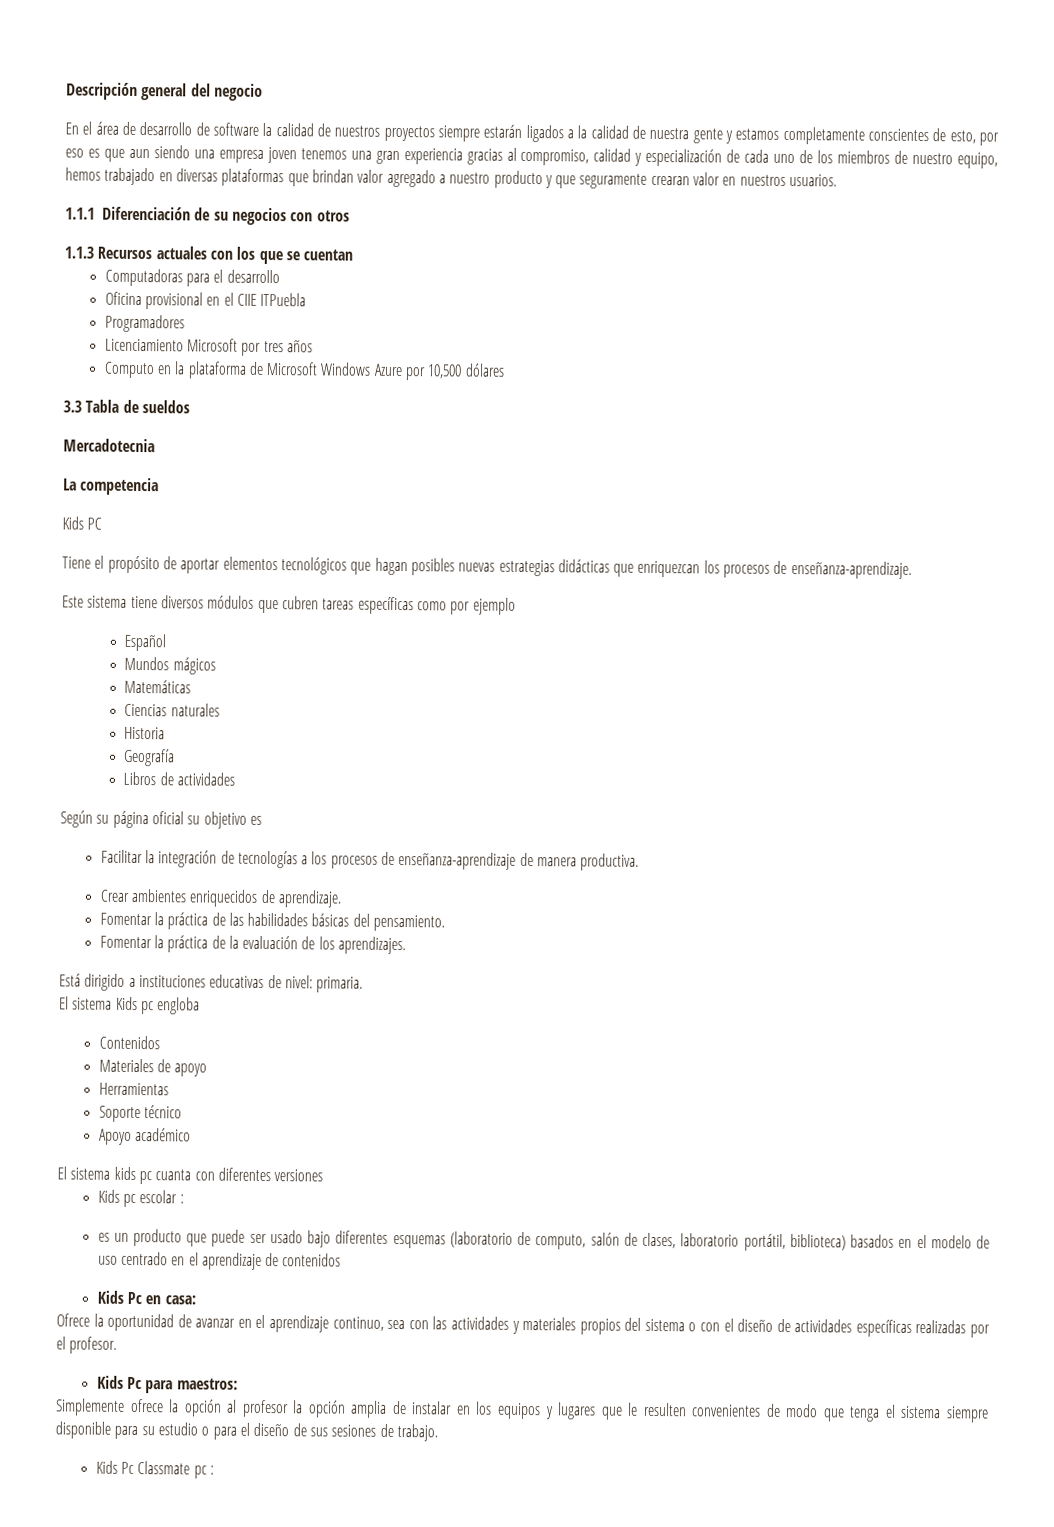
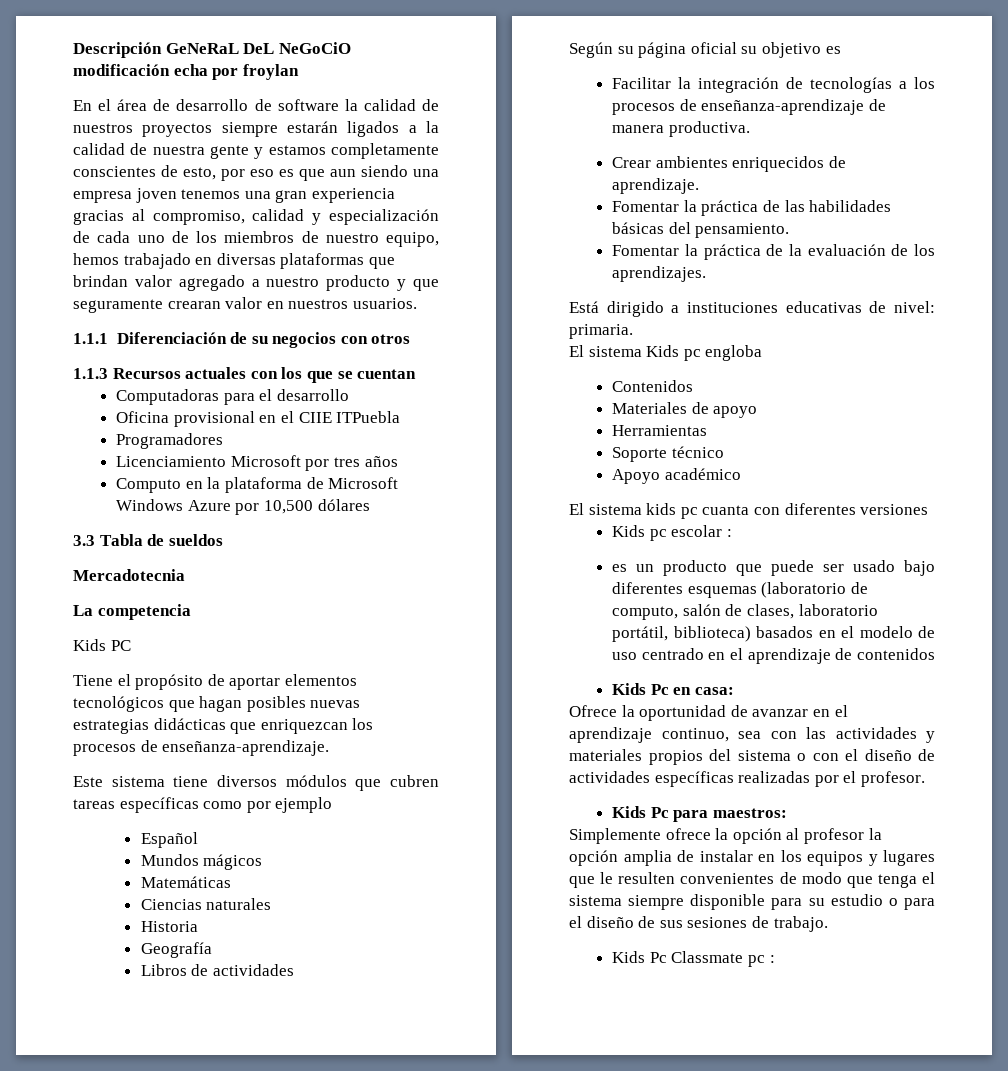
[141,83,263,101] general del negocio -> [165,42,351,54] [73,64,299,80] GeNeRaL DeL NeGoCiO modificación echa por froylan

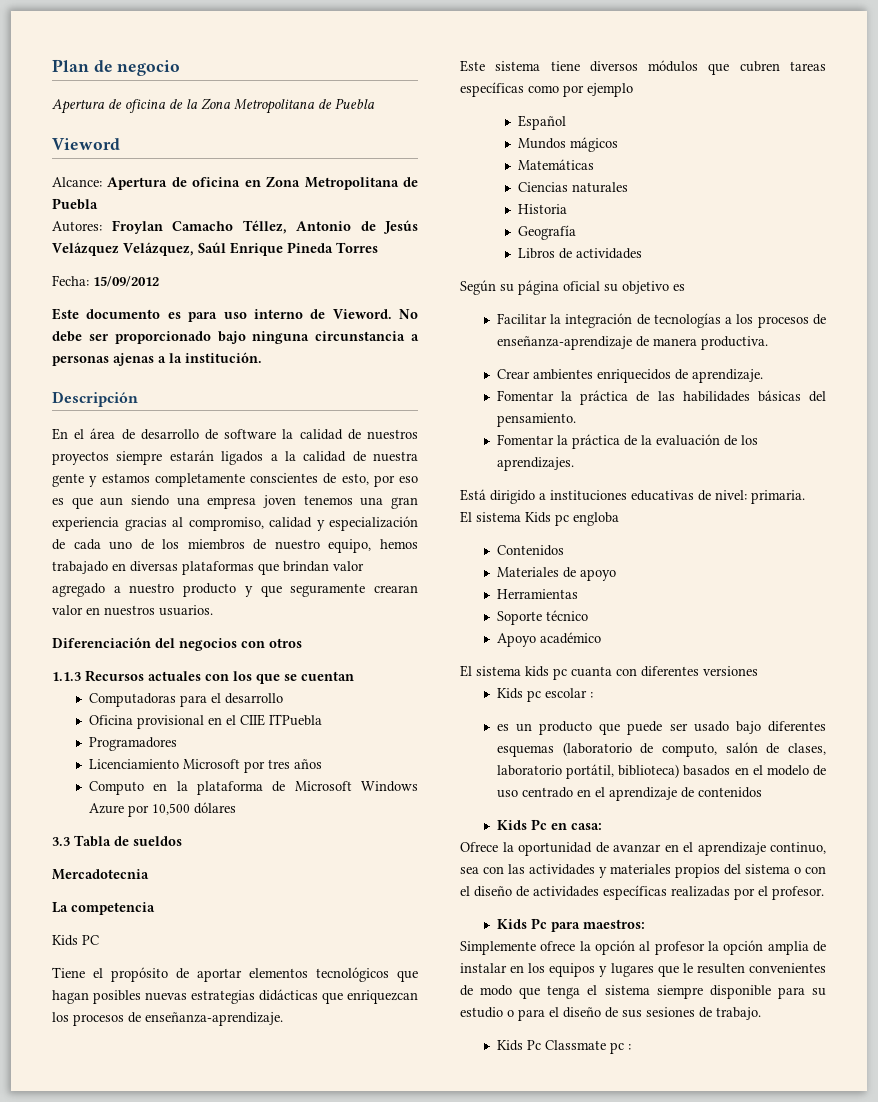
[73,42,351,58] [73,64,299,80] Descripción GeNeRaL DeL NeGoCiO modificación echa por froylan -> [52,59,181,76] [52,98,375,114] [52,138,120,150] [52,176,418,190] [52,198,98,210] [52,220,418,234] [52,242,378,256] [52,275,159,287] [52,308,418,322] [52,331,419,344] [52,352,262,366] [52,391,138,407] Plan de negocio // Apertura de oficina de la Zona Metropolitana de Puebla // Vieword // Alcance: Apertura de oficina en Zona Metropolitana de Puebla // Autores: Froylan Camacho Téllez, Antonio de Jesús Velázquez Velázquez, Saúl Enrique Pineda Torres // Fecha: 15/09/2012 // Este documento es para uso interno de Vieword. No debe ser proporcionado bajo ninguna circunstancia a personas ajenas a la institución. // Descripción
[73,332,268,344] 1.1.1 Diferenciación de su -> [52,637,175,648] Diferenciación del

